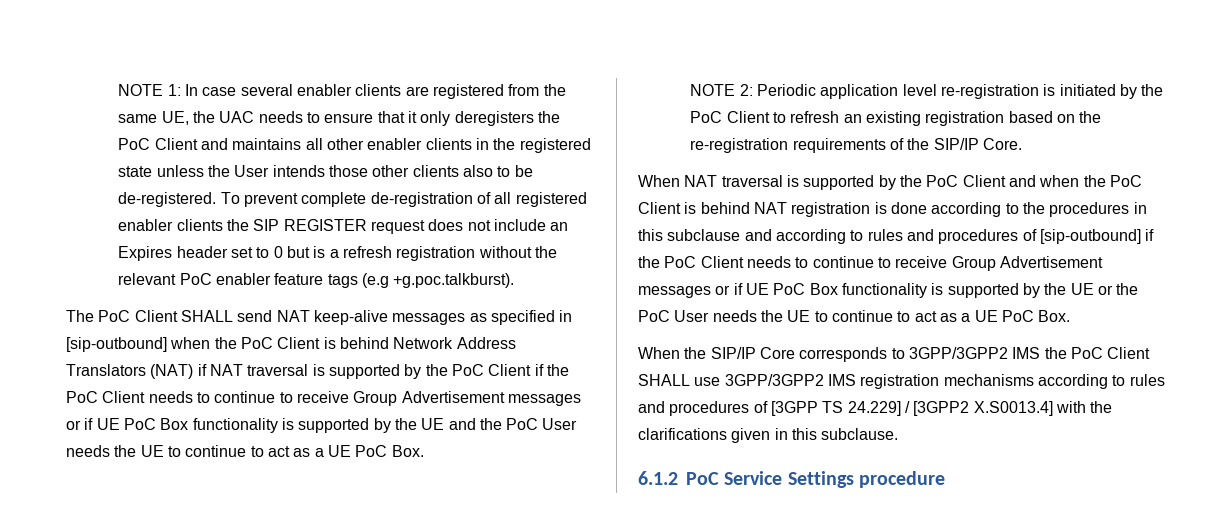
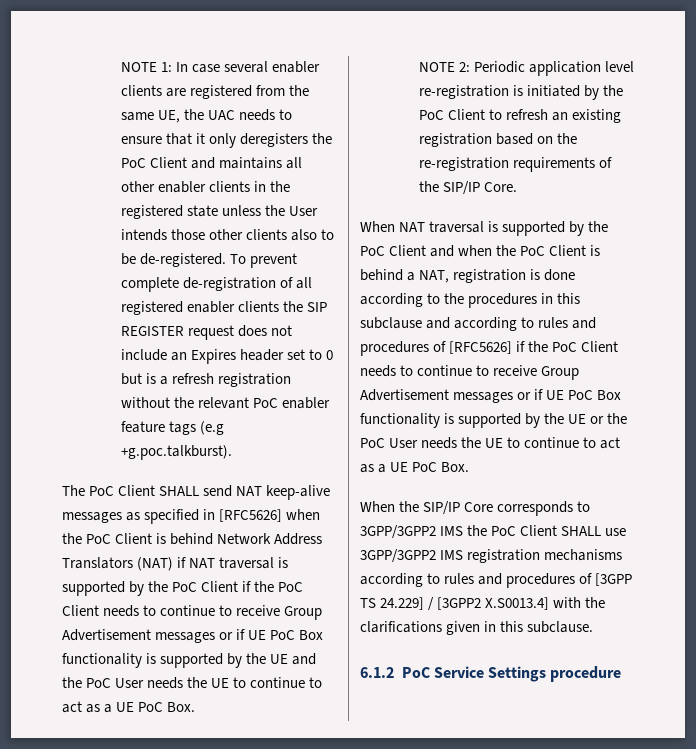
[66,337,167,352] [sip-outbound] -> [219,509,283,522] [RFC5626]
[753,202,787,214] NAT -> [407,270,450,283] a NAT,
[1039,229,1141,244] [sip-outbound] -> [449,341,513,354] [RFC5626]

